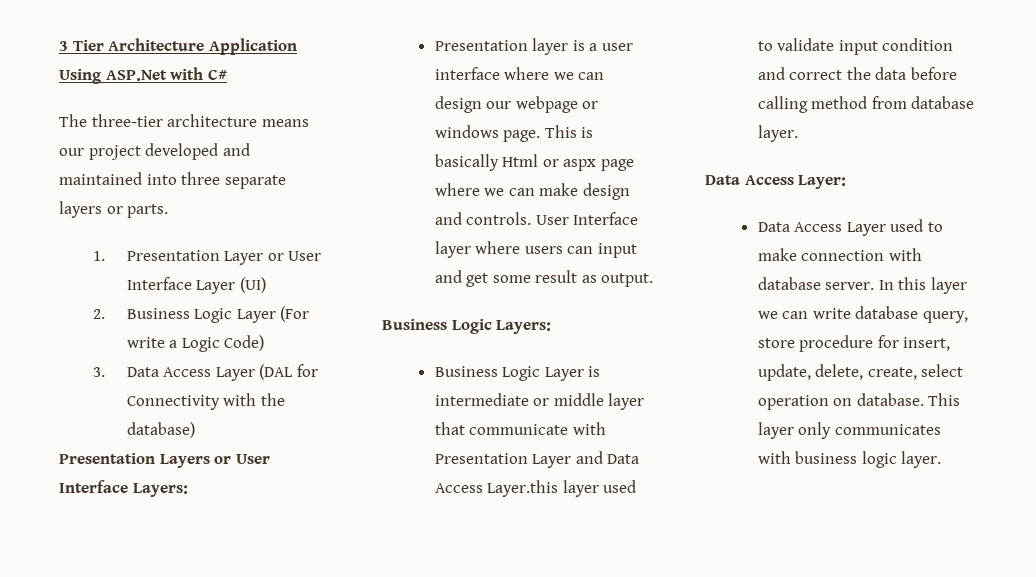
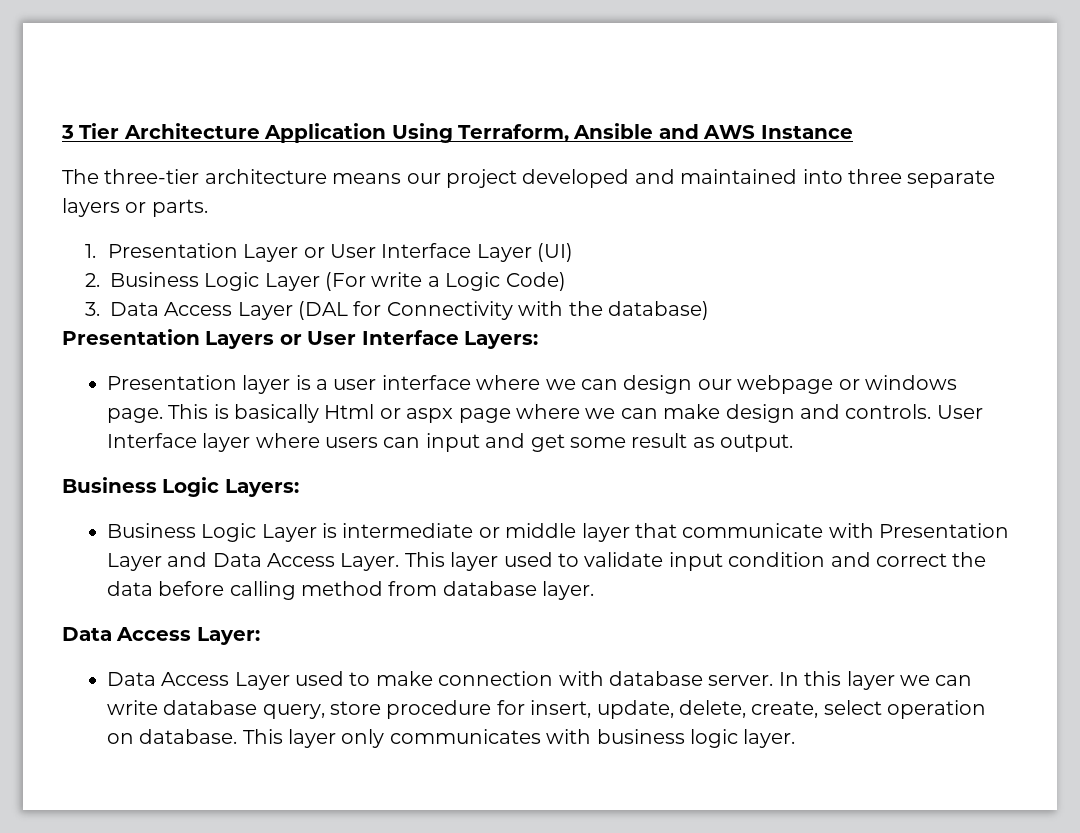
[105,67,227,81] ASP.Net with C# -> [458,123,853,142] Terraform, Ansible and AWS Instance
[487,480,559,497] Layer.this -> [340,552,445,571] Layer. This

